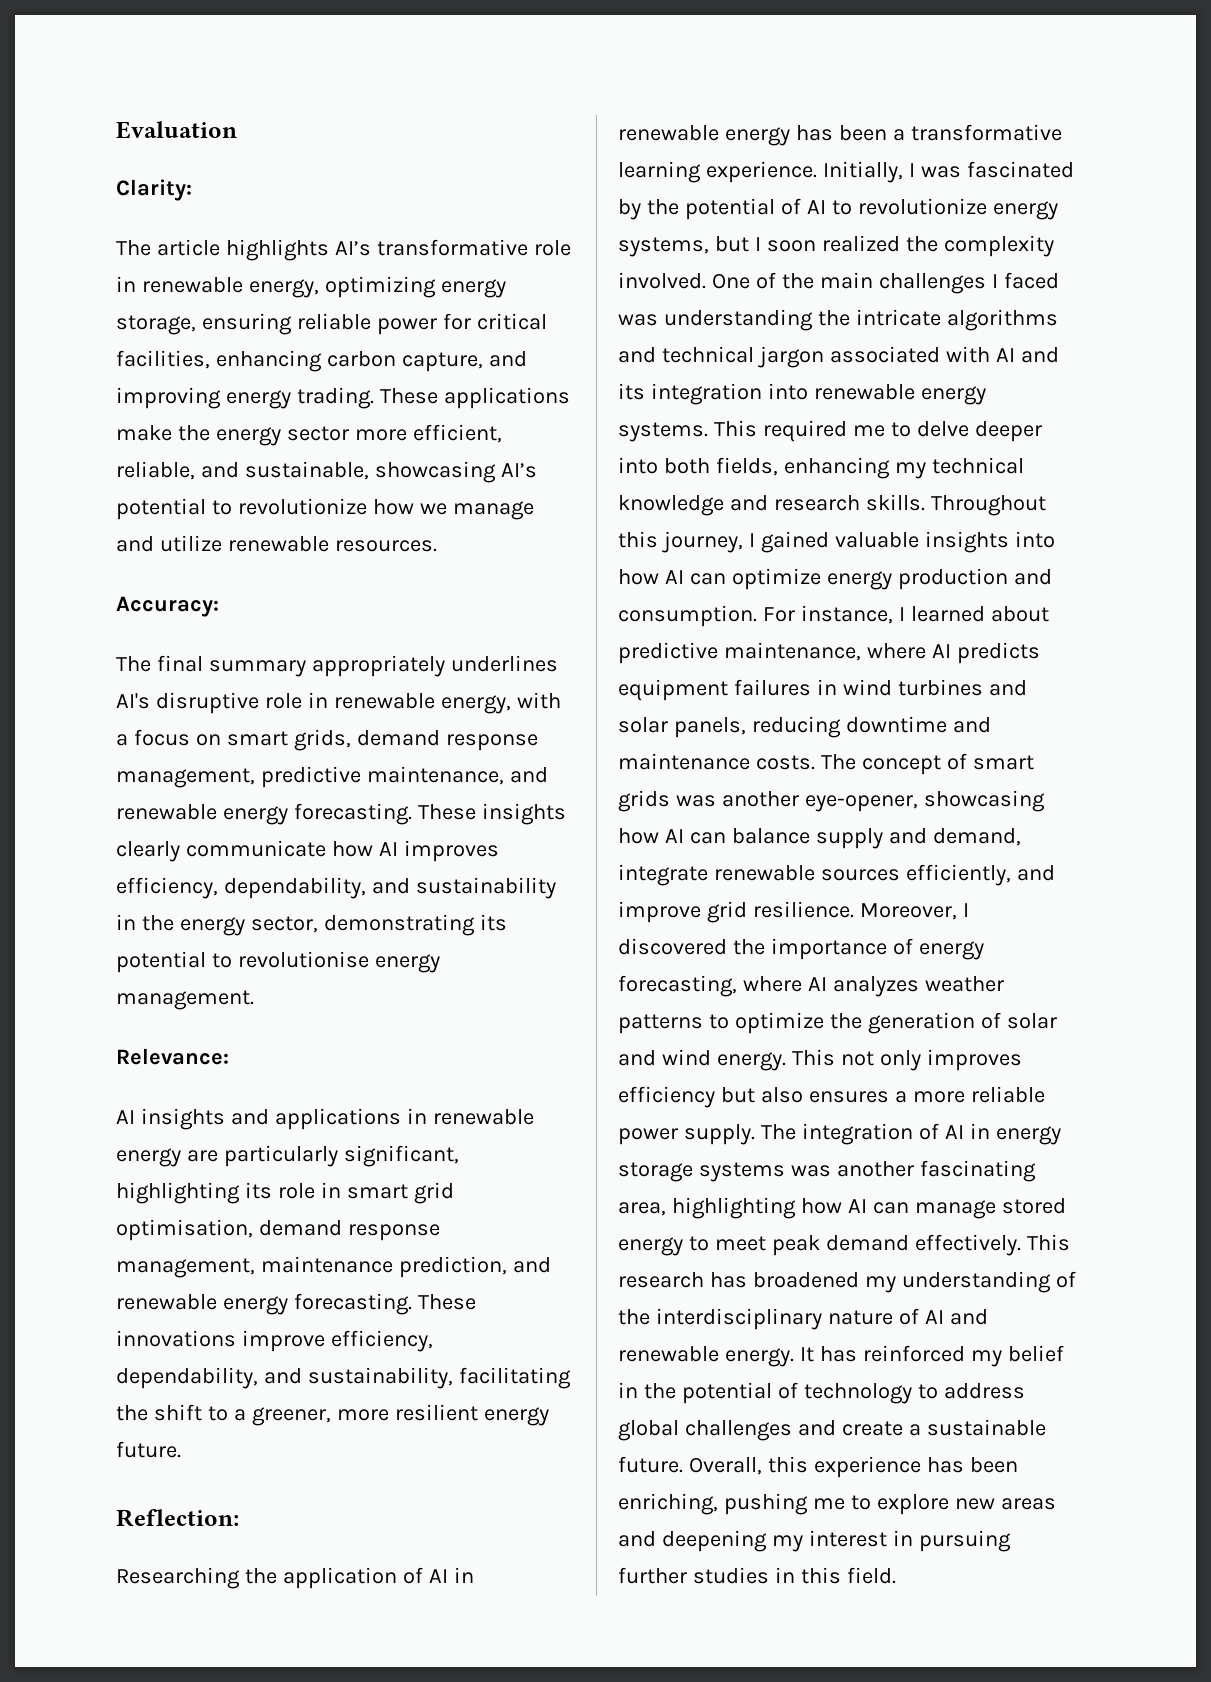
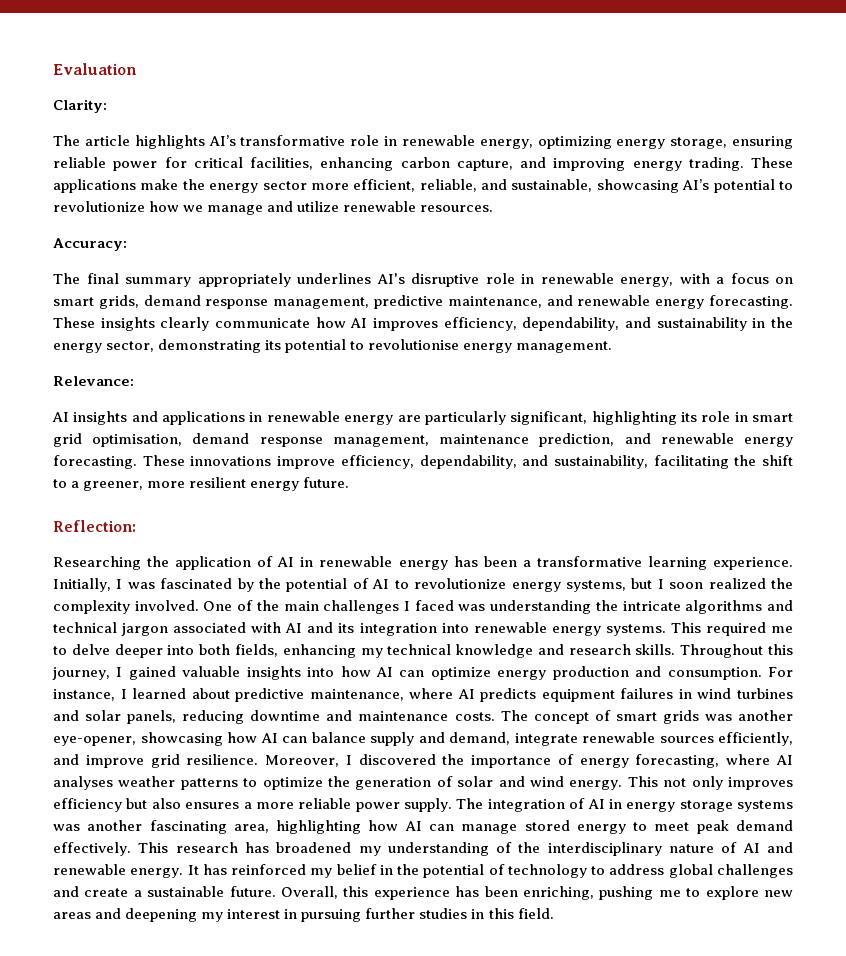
[832,976,919,997] analyzes -> [53,776,113,790] analyses

